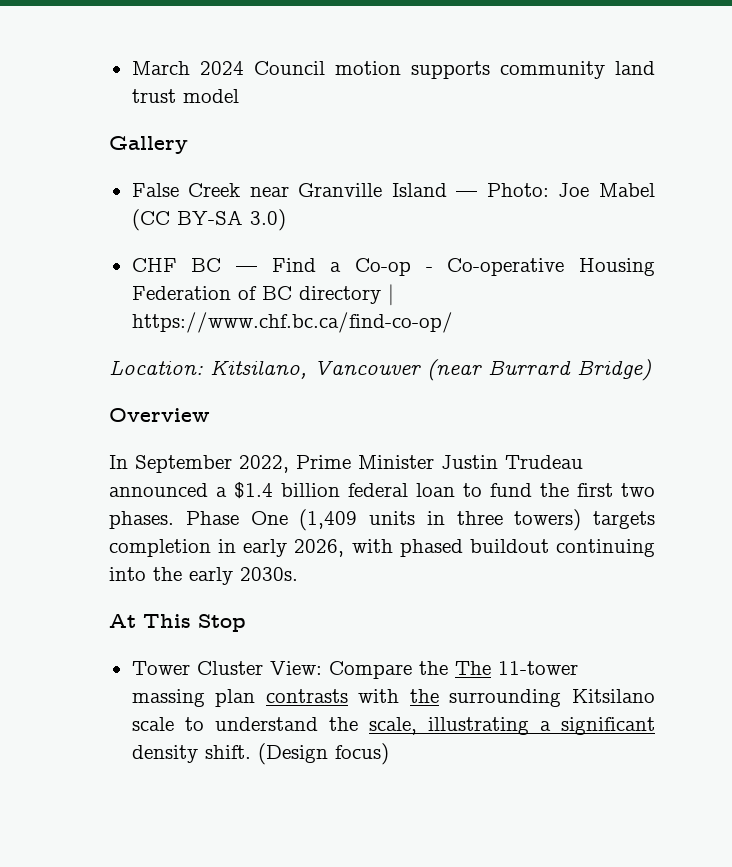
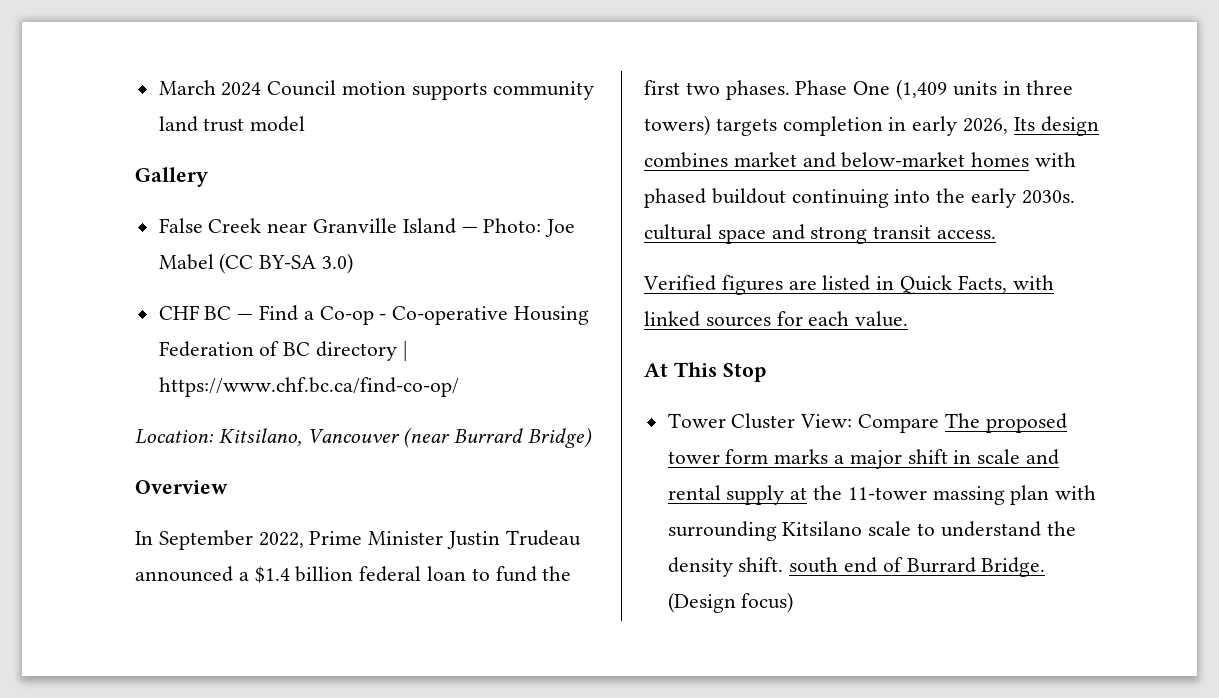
(345, 548) none -> [1013,116,1099,136] [644,152,1030,168] Its design combines market and below-market homes
(298, 574) none -> [644,224,997,244] [643,275,1054,295] [644,311,909,327] cultural space and strong transit access. // Verified figures are listed in Quick Facts, with linked sources for each value.
[418,661,578,675] [131,689,439,707] the The 11-tower massing plan contrasts with the -> [944,413,1067,433] [667,449,1060,469] [667,485,1097,505] The proposed tower form marks a major shift in scale and rental supply at the 11-tower massing plan with
[368,717,656,735] [131,745,251,763] scale, illustrating a significant density shift. -> [667,557,1046,577] density shift. south end of Burrard Bridge.

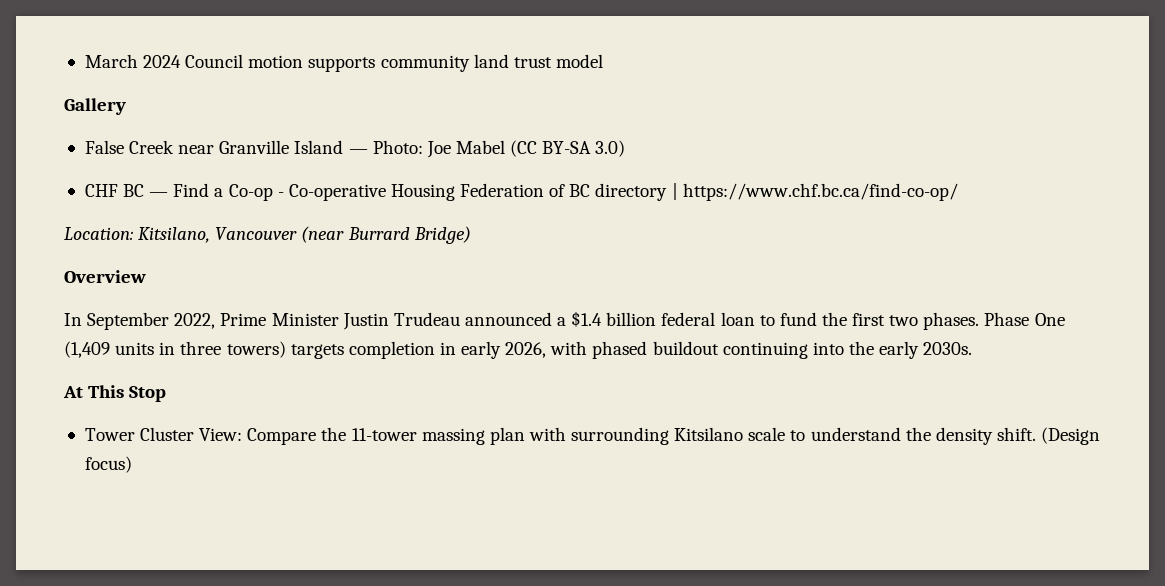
[1013,116,1099,136] [644,152,1030,168] Its design combines market and below-market homes -> (547, 350) none
[644,224,997,244] [643,275,1054,295] [644,311,909,327] cultural space and strong transit access. // Verified figures are listed in Quick Facts, with linked sources for each value. -> (973, 348) none
[944,413,1067,433] [667,449,1060,469] [667,485,808,505] The proposed tower form marks a major shift in scale and rental supply at -> (317, 436) none
[789,557,1046,577] south end of Burrard Bridge. -> (1036, 434) none

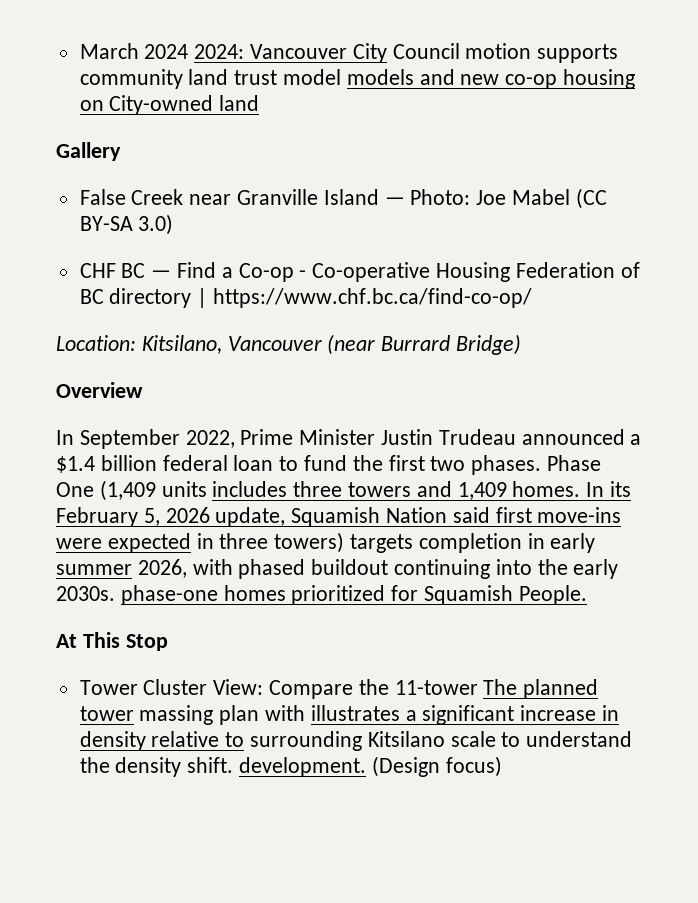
(182, 61) none -> [194,43,387,63] 2024: Vancouver City
(603, 61) none -> [346,69,636,89] [79,95,260,115] models and new co-op housing on City-owned land
(155, 348) none -> [212,481,632,500] [56,507,622,527] [56,533,191,553] includes three towers and 1,409 homes. In its February 5, 2026 update, Squamish Nation said first move-ins were expected
(502, 350) none -> [56,564,132,575] summer
(973, 348) none -> [120,585,587,605] phase-one homes prioritized for Squamish People.
[421,427,566,445] massing plan with -> [483,679,599,699] [79,705,620,725] [79,731,245,751] The planned tower massing plan with illustrates a significant increase in density relative to
(1036, 434) none -> [239,757,367,777] development.

